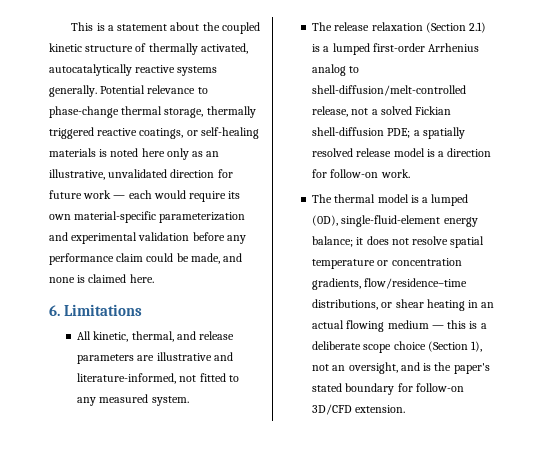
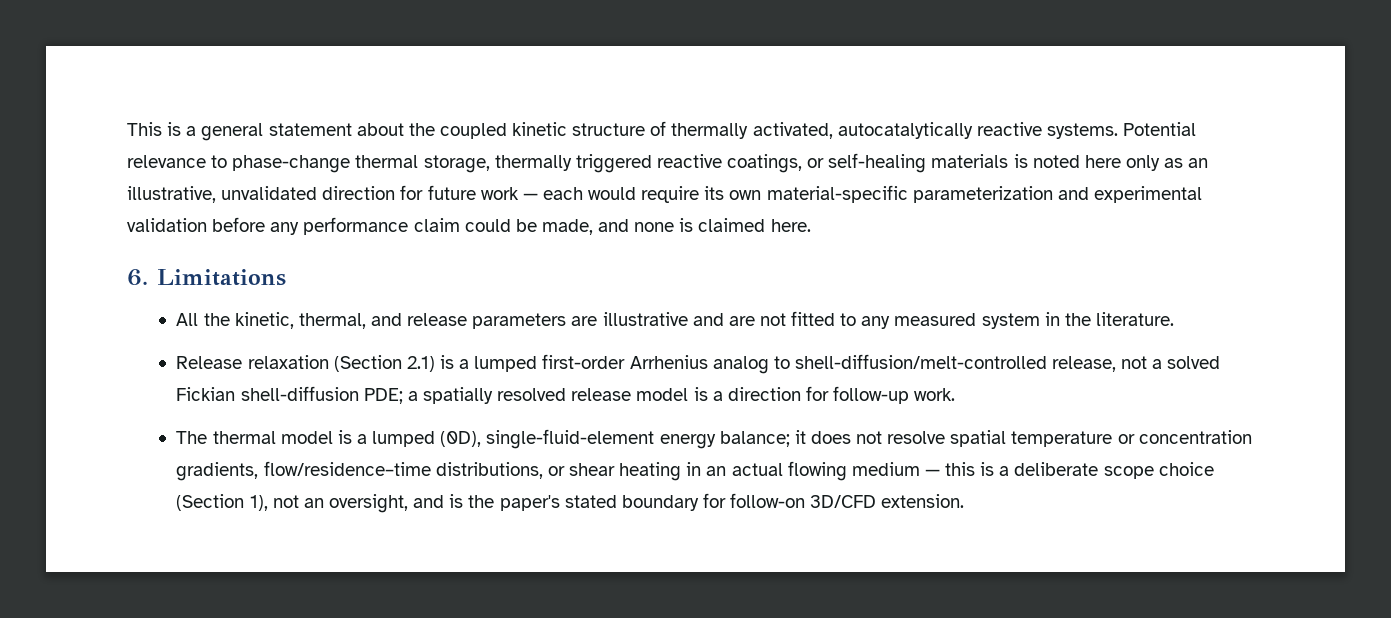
(114, 28) none -> [201,123,264,141] general
[177,66,218,76] [49,85,97,97] systems generally. -> [1046,123,1118,139] systems.
(92, 335) none -> [203,313,230,326] the
[77,373,177,384] literature-informed, -> [728,316,755,326] are
[151,396,189,406] [312,22,370,31] system. // The release -> [981,312,1174,329] [176,356,243,369] system in the literature. // Release
[330,169,379,178] follow-on -> [833,386,910,404] follow-up

